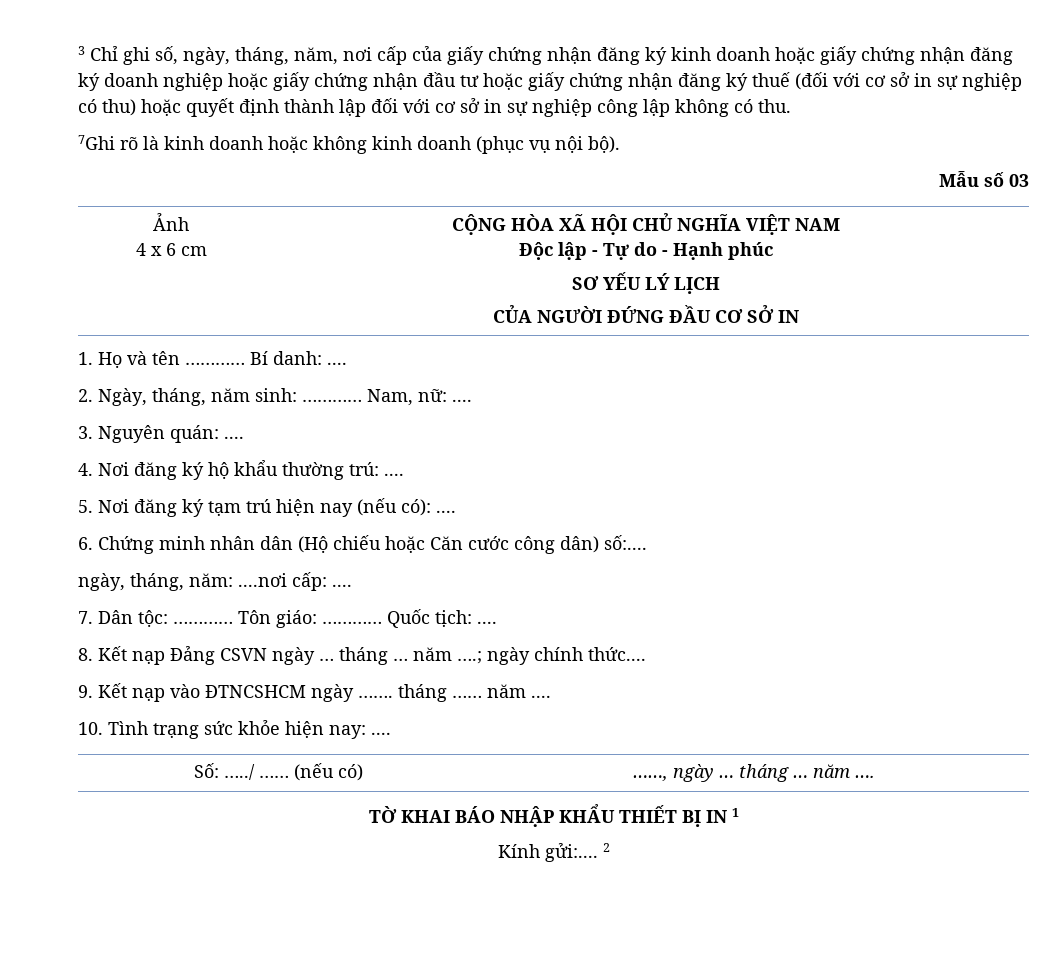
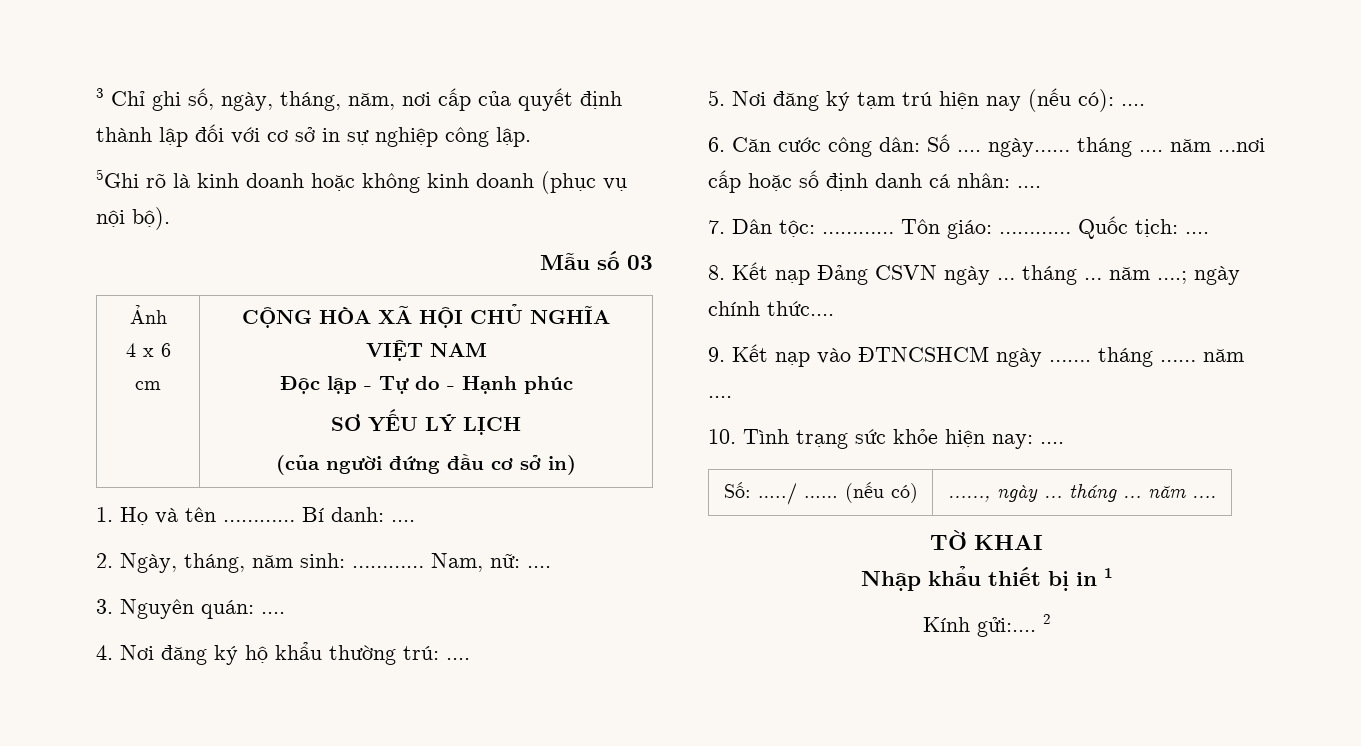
[447,46,1013,65] [78,72,1022,91] [78,99,181,116] giấy chứng nhận đăng ký kinh doanh hoặc giấy chứng nhận đăng ký doanh nghiệp hoặc giấy chứng nhận đầu tư hoặc giấy chứng nhận đăng ký thuế (đối với cơ sở in sự nghiệp có thu) hoặc -> (511, 98) none
[643,99,791,117] [78,135,115,150] lập không có thu. // 7Ghi -> [496,127,531,147] [96,169,139,188] lập. // 5Ghi
[493,305,799,323] CỦA NGƯỜI ĐỨNG ĐẦU CƠ SỞ IN -> [276,454,576,475] (của người đứng đầu cơ sở in)
[98,535,647,554] [78,572,327,591] Chứng minh nhân dân (Hộ chiếu hoặc Căn cước công dân) số:.... // ngày, tháng, năm: ....nơi cấp: -> [732,134,1265,157] [708,170,1010,193] Căn cước công dân: Số .... ngày…… tháng .... năm …nơi cấp hoặc số định danh cá nhân:
[454,804,727,827] BÁO NHẬP KHẨU THIẾT BỊ IN -> [860,566,1097,591] // Nhập khẩu thiết bị in

